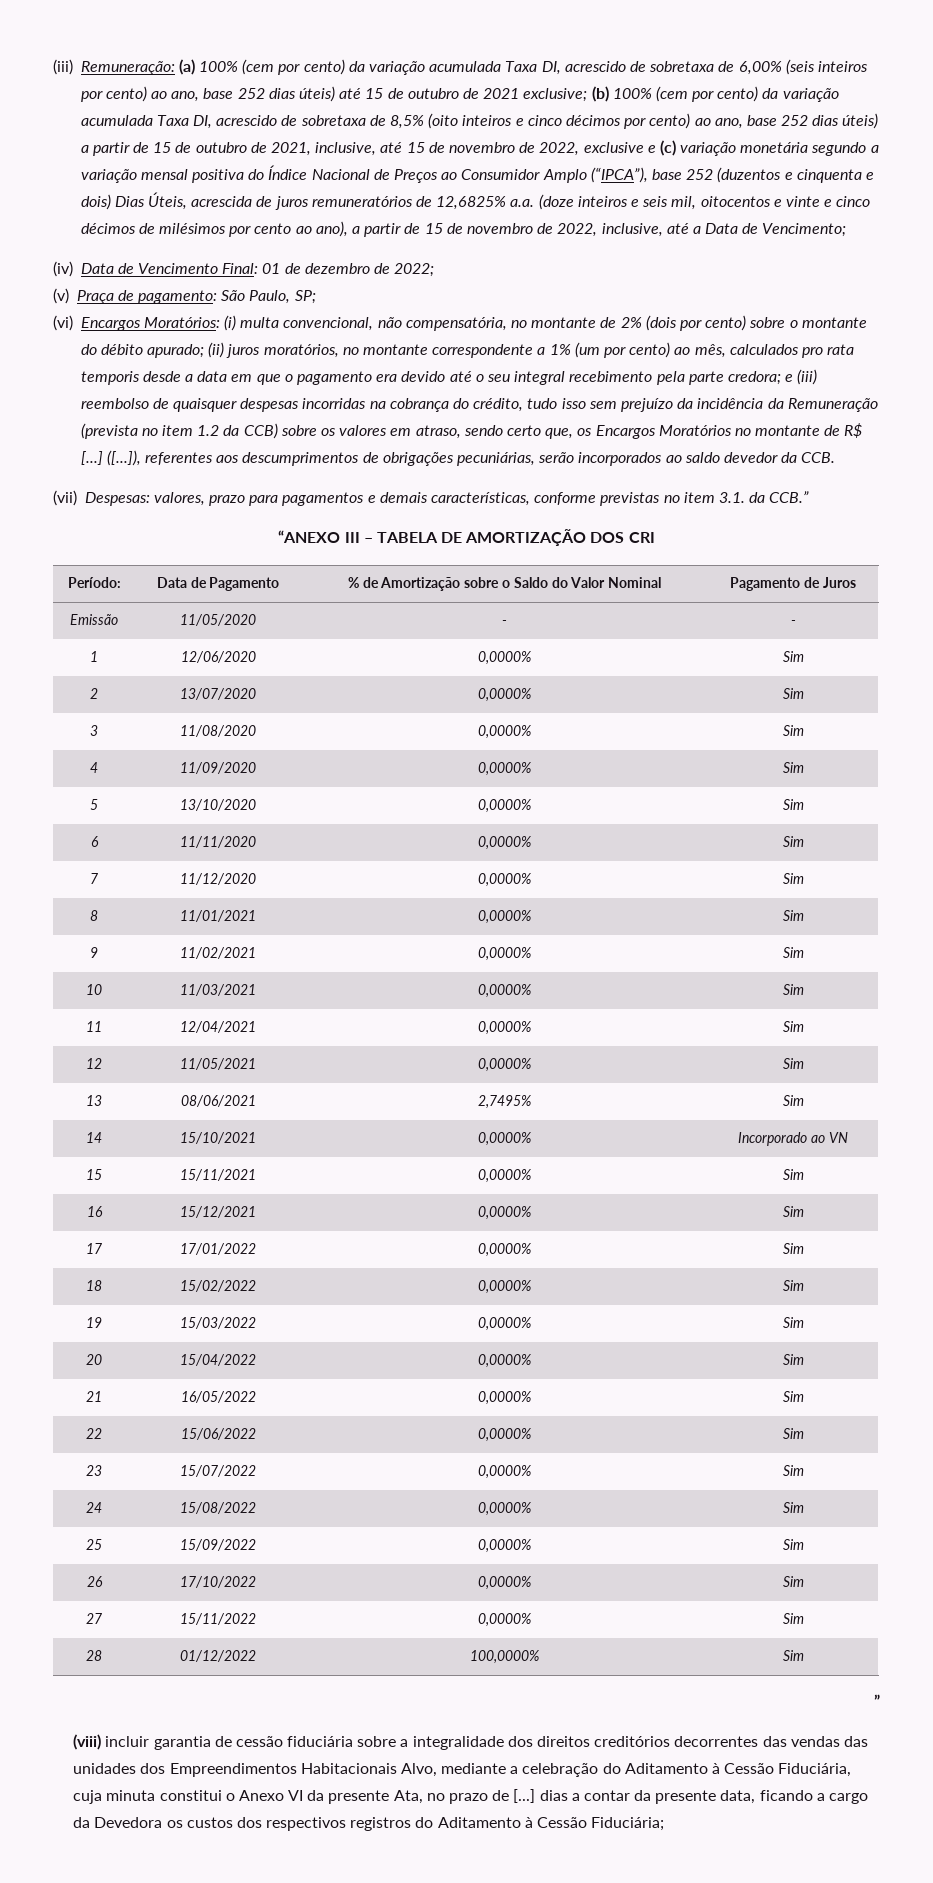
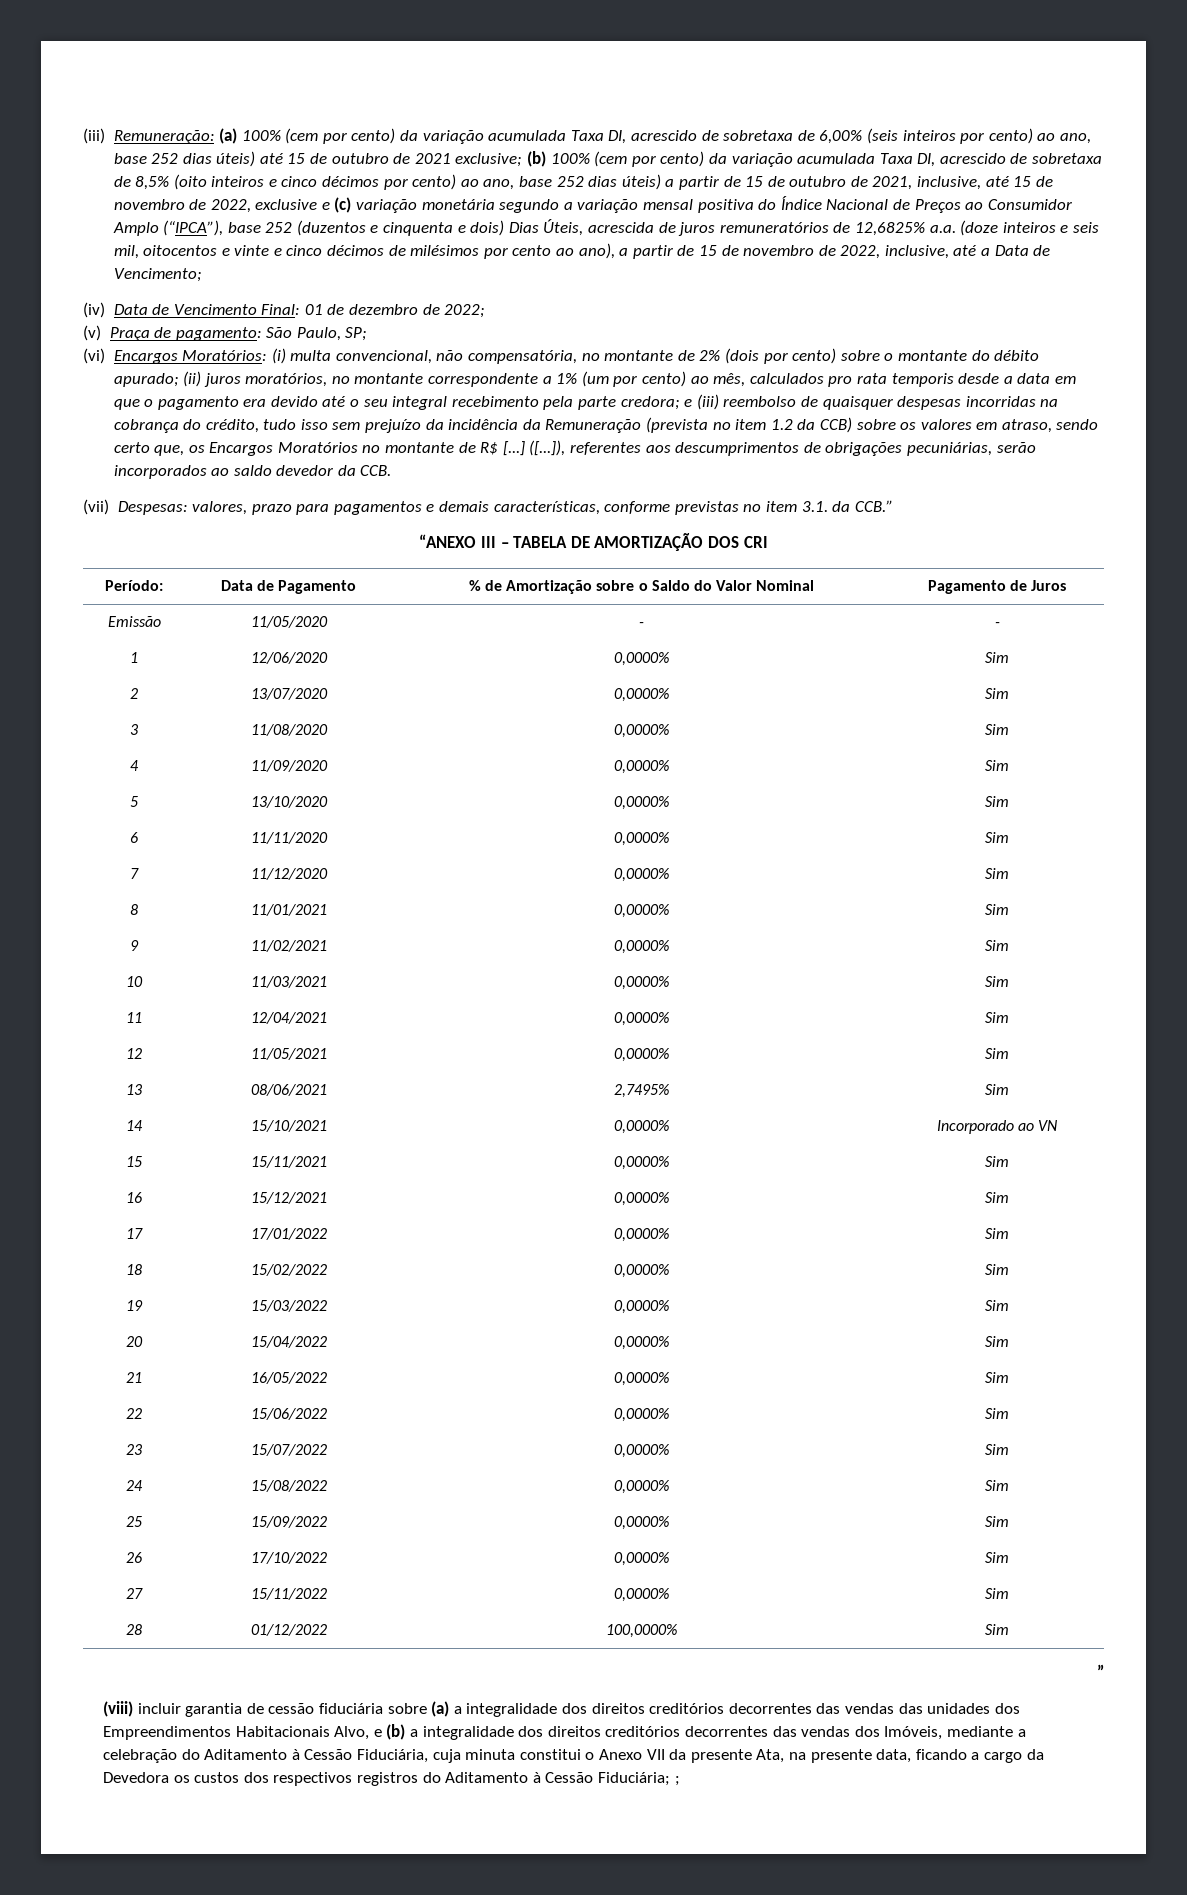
(397, 1741) none -> [431,1701,450,1717] (a)
(437, 1770) none -> [373,1724,943,1740] e (b) a integralidade dos direitos creditórios decorrentes das vendas dos Imóveis,
[288,1790,304,1801] VI -> [646,1749,665,1760] VII
[426,1789,652,1804] no prazo de [...] dias a contar da -> [788,1752,806,1760] na
(665, 1824) none -> [674,1776,680,1786] ;

